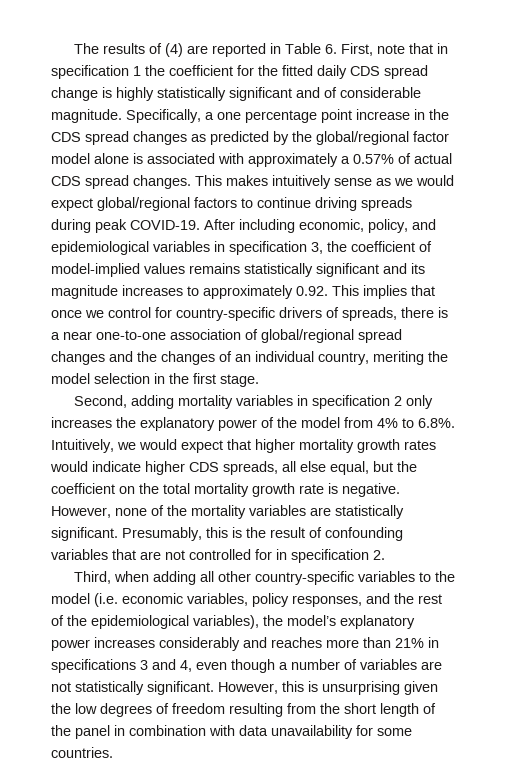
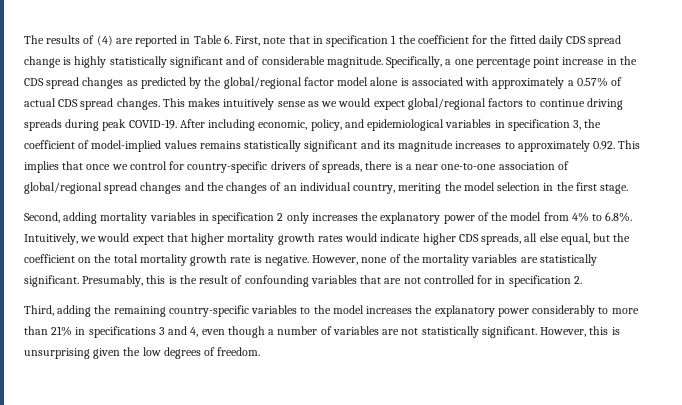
[113,571,251,585] when adding all other -> [57,305,166,317] adding the remaining
[94,593,442,607] [51,615,415,629] [51,637,322,651] (i.e. economic variables, policy responses, and the rest of the epidemiological variables), the model’s explanatory power increases considerably and reaches -> [366,305,609,317] increases the explanatory power considerably to
[172,703,436,717] [51,725,412,739] [51,747,113,758] freedom resulting from the short length of the panel in combination with data unavailability for some countries. -> [217,347,261,356] freedom.

